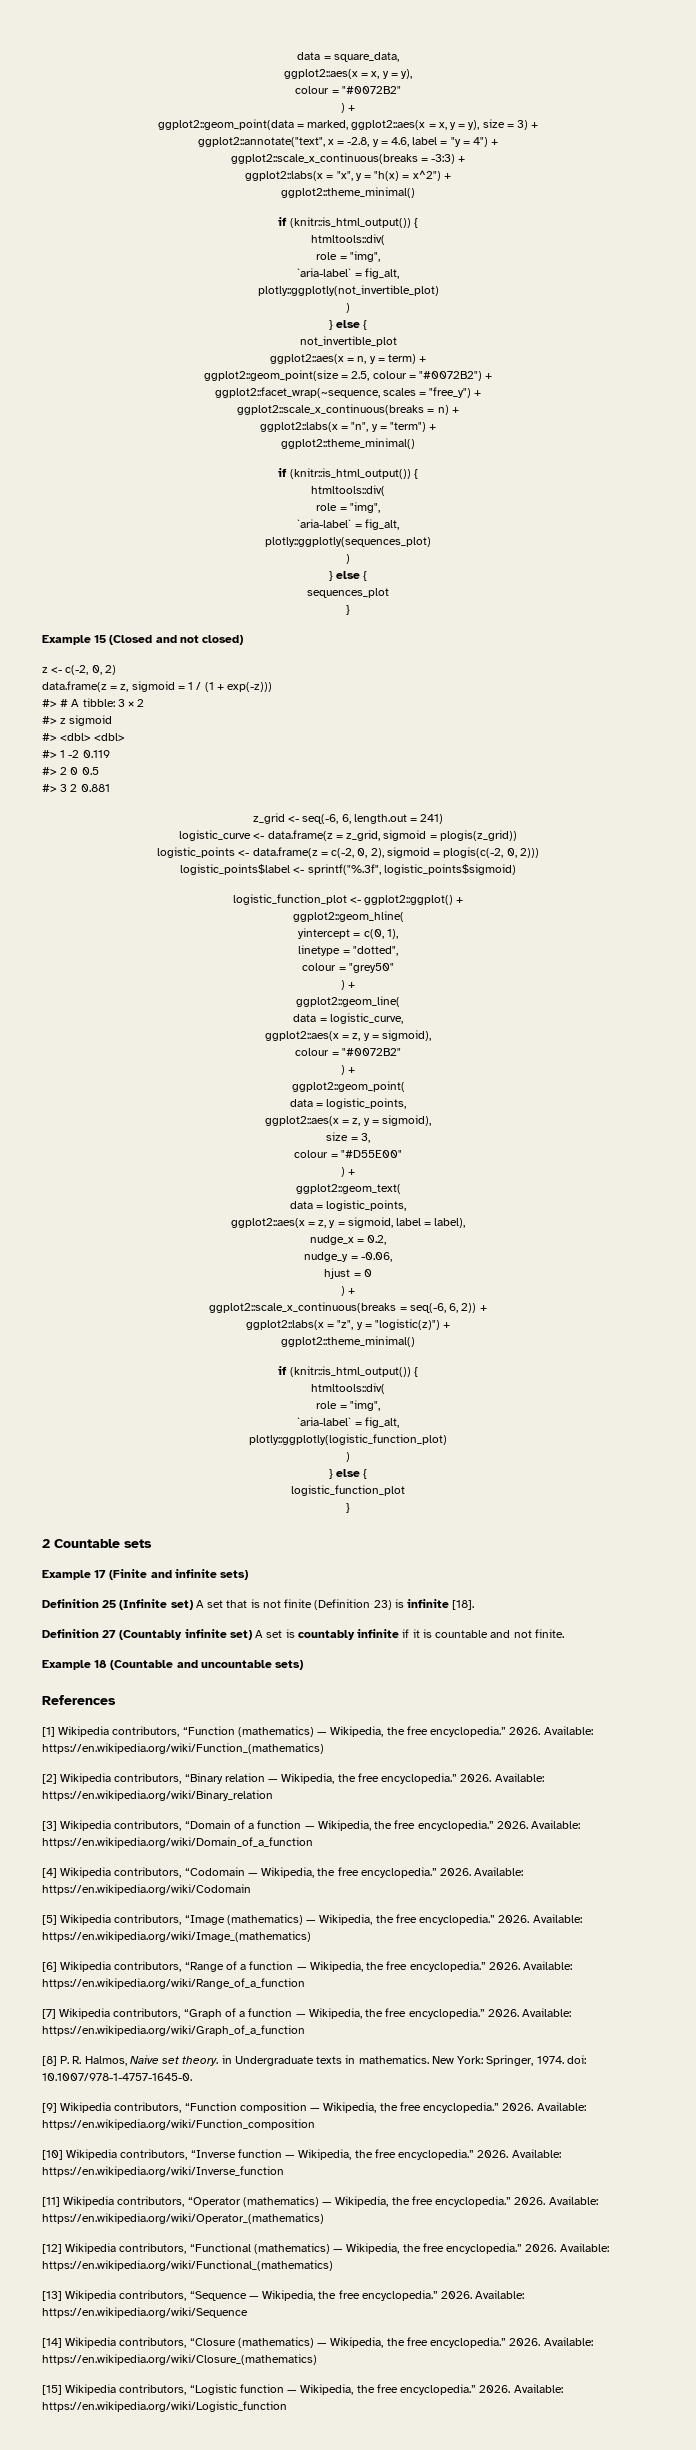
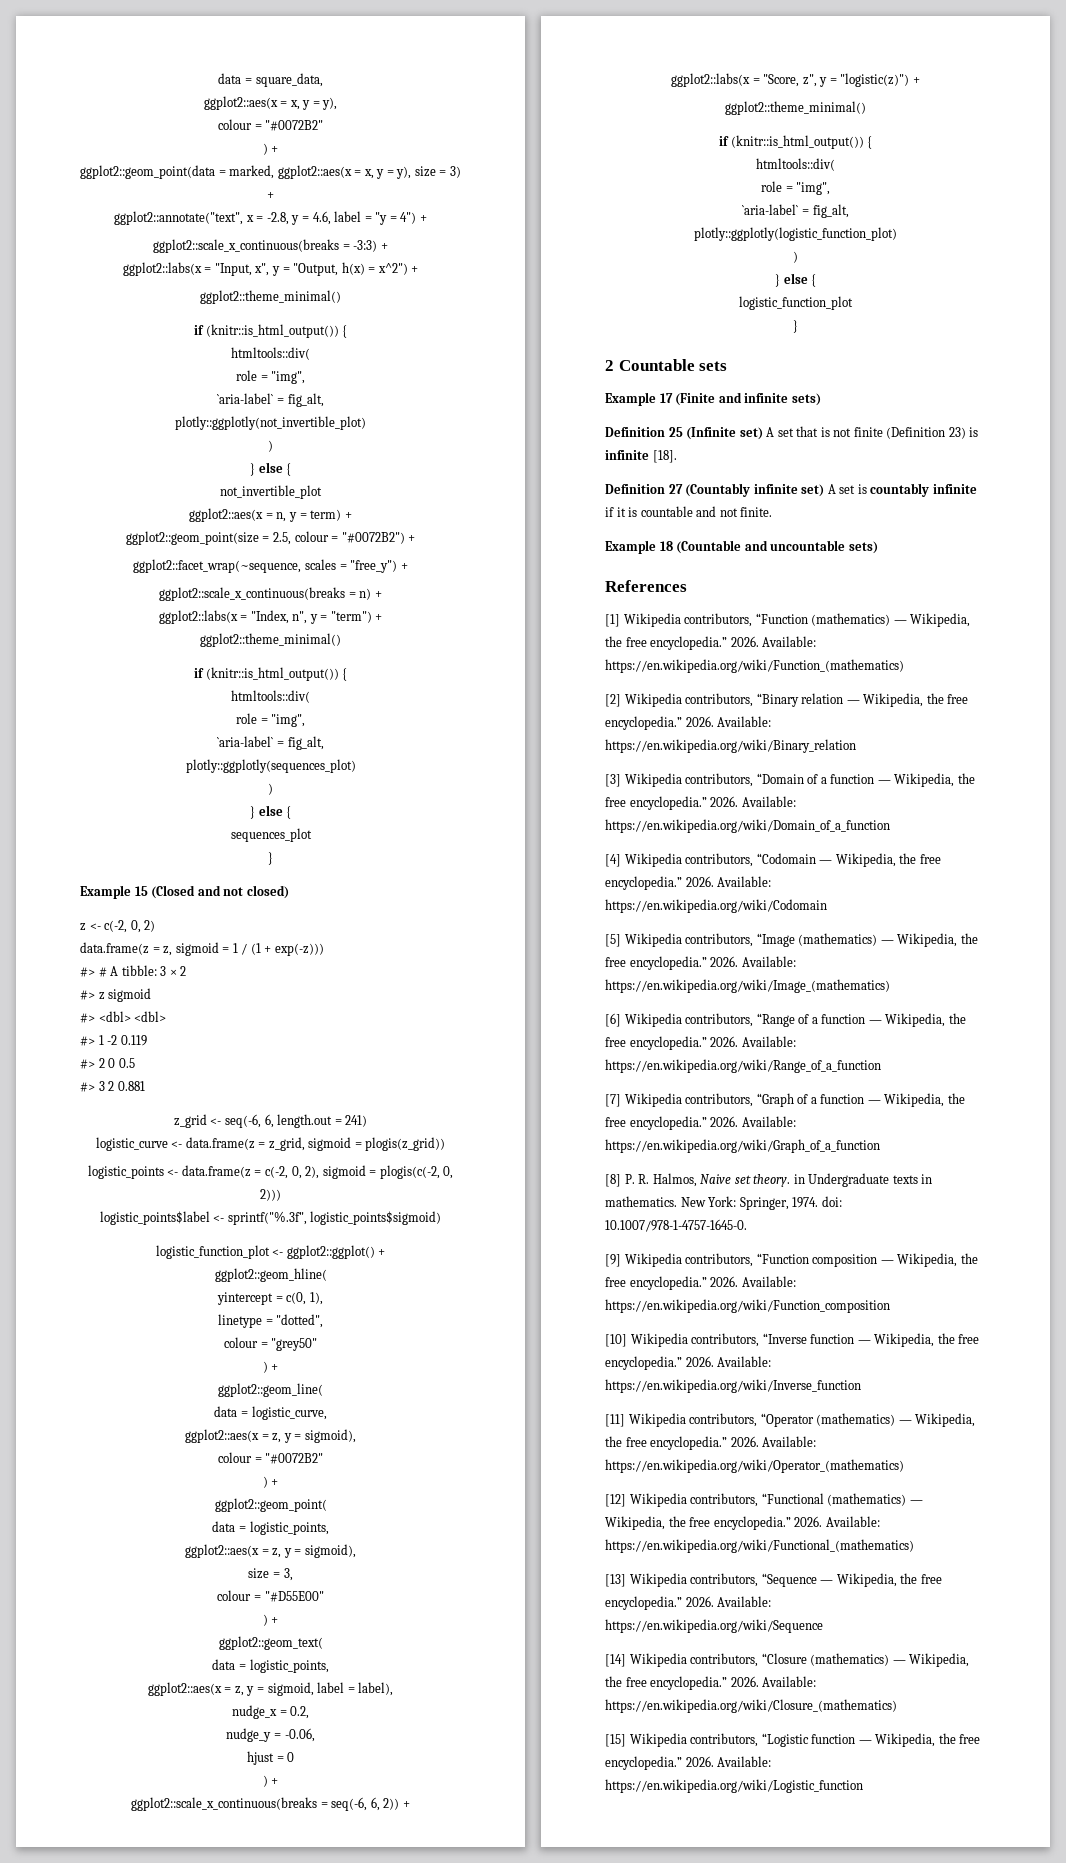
[336,171,400,181] "x", y = "h(x) -> [214,262,365,276] "Input, x", y = "Output, h(x)
[351,422,369,432] "n", -> [250,610,308,624] "Index, n",
[337,1320,354,1330] "z", -> [763,74,817,87] "Score, z",

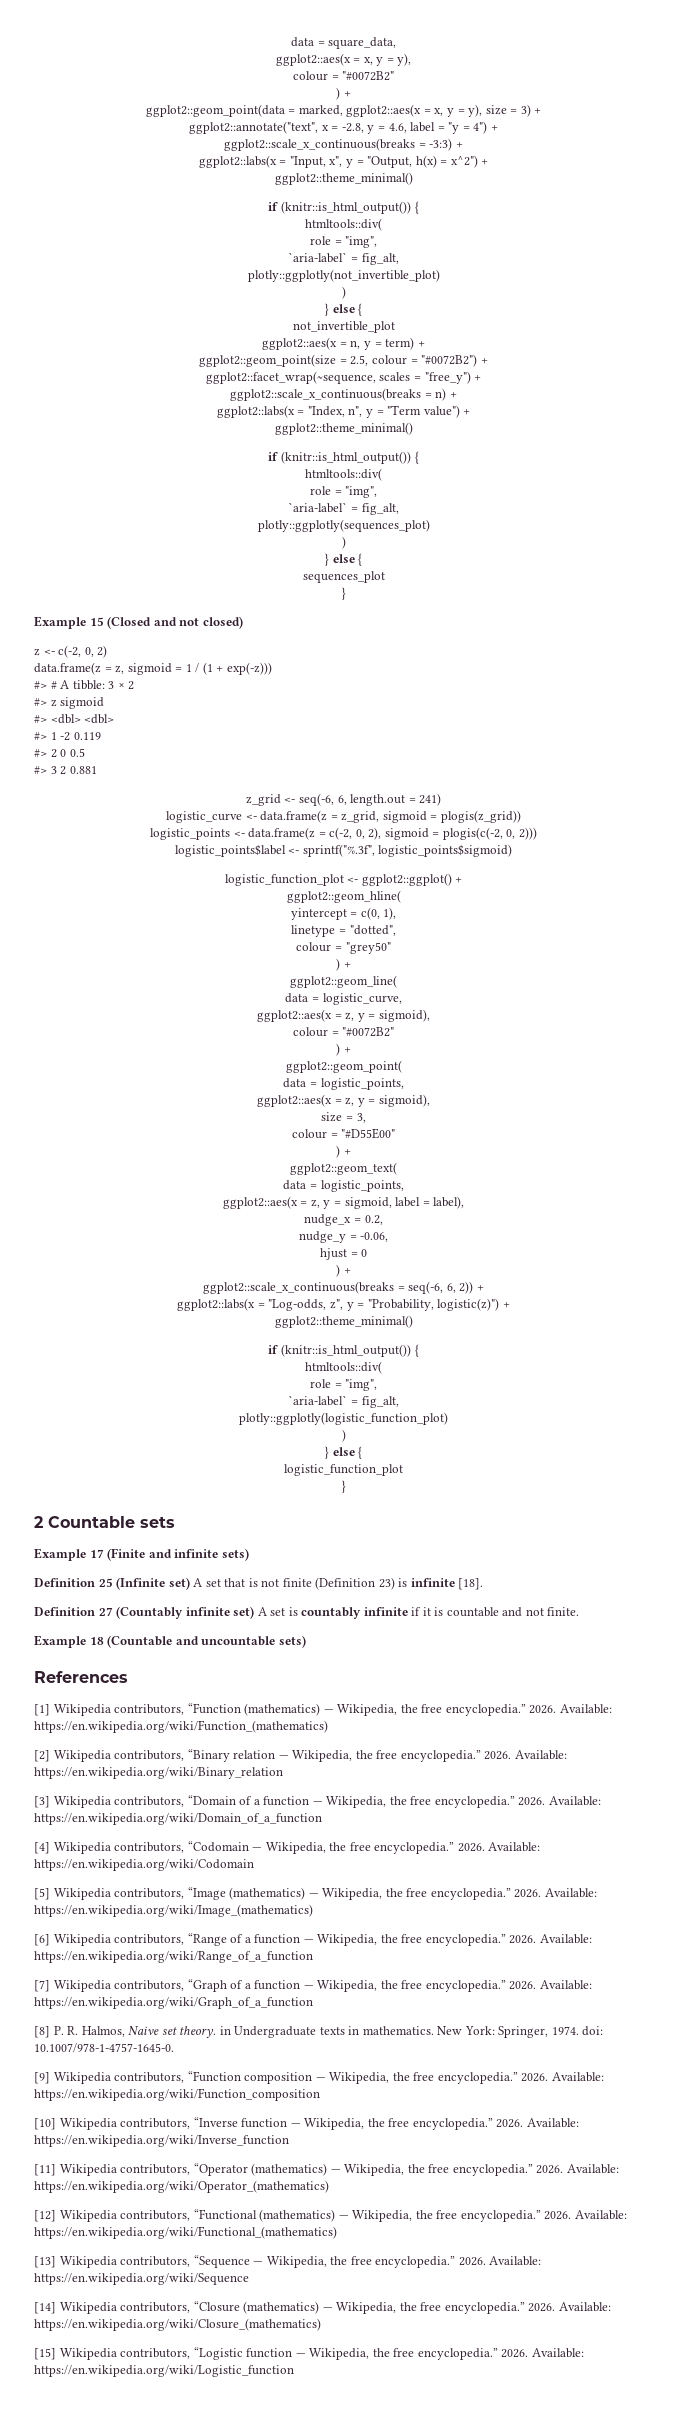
[330,611,372,623] "term") -> [387,405,460,418] "Term value")
[763,74,800,87] "Score, -> [268,1299,327,1311] "Log-odds,
[840,73,910,87] "logistic(z)") -> [367,1298,500,1311] "Probability, logistic(z)")

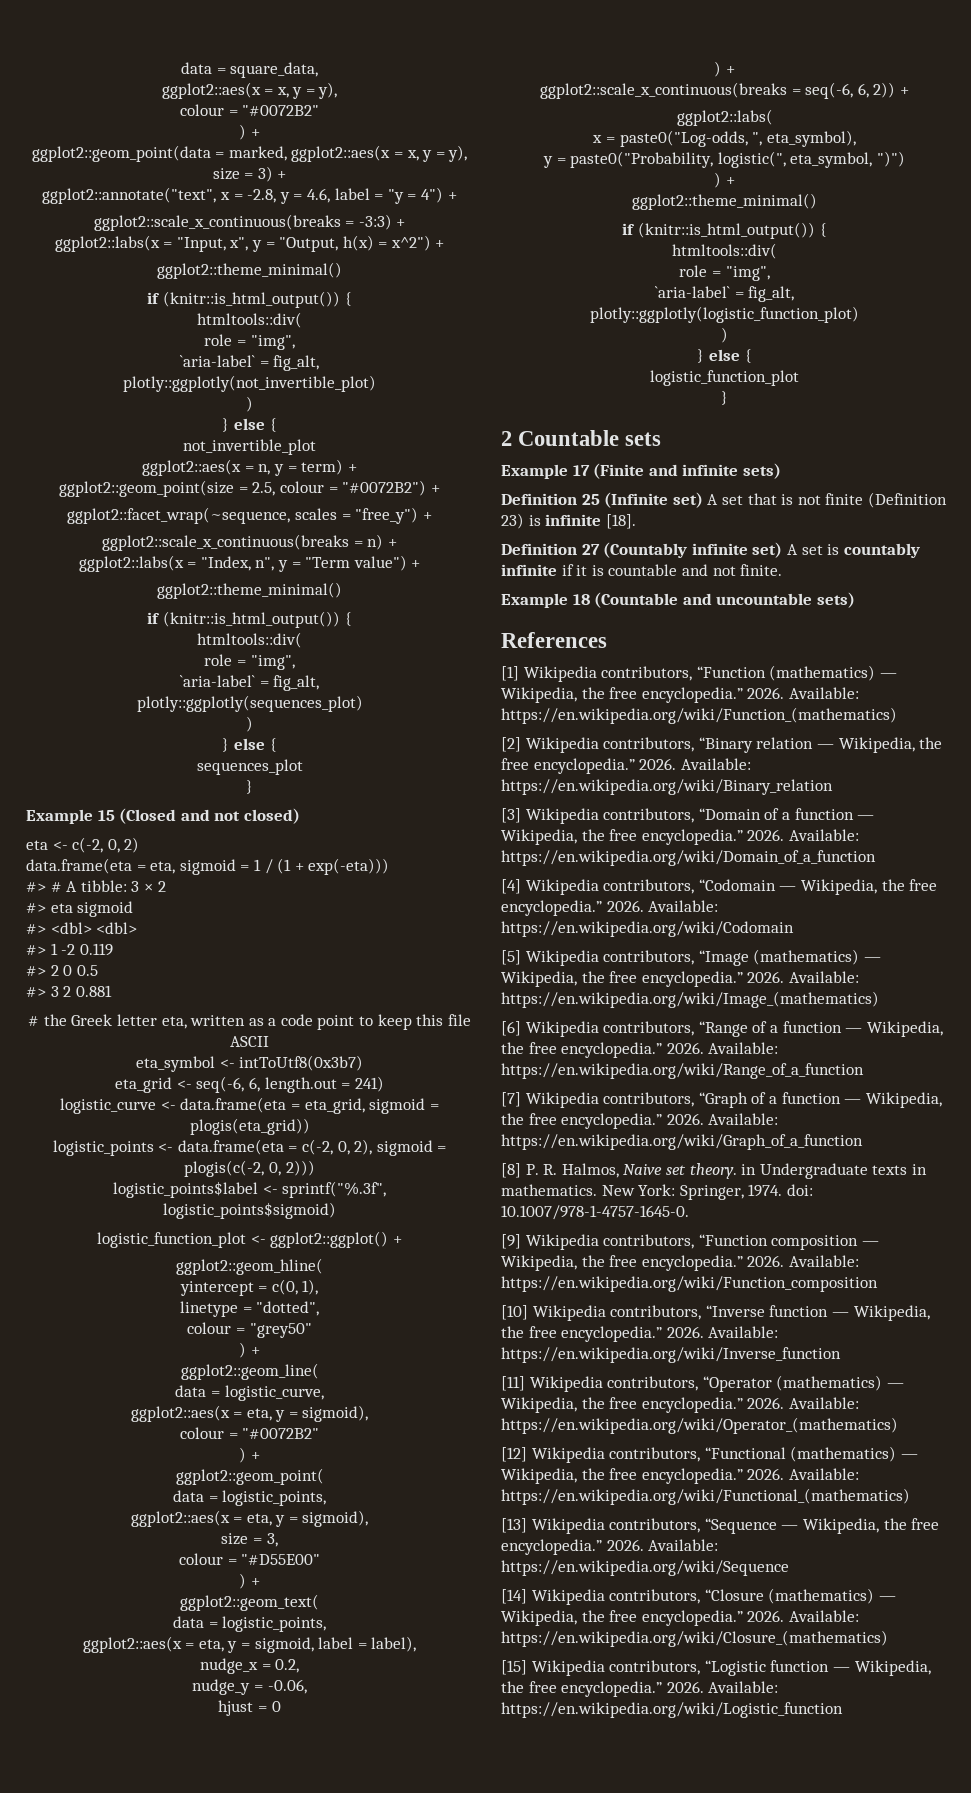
[34,648,40,656] z -> [26,840,48,850] eta
[34,662,125,675] data.frame(z = z, -> [26,858,176,874] data.frame(eta = eta,
[226,662,272,675] exp(-z))) -> [308,858,390,875] exp(-eta)))
[50,699,57,707] z -> [50,903,73,913] eta
[245,794,281,806] z_grid -> [28,1014,471,1030] [230,1036,269,1047] [135,1055,364,1072] [115,1077,173,1093] # the Greek letter eta, written as a code point to keep this file ASCII // eta_symbol <- intToUtf8(0x3b7) // eta_grid
[260,810,521,823] data.frame(z = z_grid, sigmoid = plogis(z_grid)) -> [180,1097,439,1114] [189,1118,310,1135] data.frame(eta = eta_grid, sigmoid = plogis(eta_grid))
[248,827,316,840] data.frame(z -> [177,1139,284,1155] data.frame(eta
[345,1012,355,1021] z, -> [246,1408,272,1421] eta,
[345,1097,355,1106] z, -> [246,1513,272,1526] eta,
[310,1199,320,1208] z, -> [198,1639,224,1652] eta,
[177,1298,500,1311] ggplot2::labs(x = "Log-odds, z", y = "Probability, logistic(z)") -> [676,109,773,126] [592,130,856,147] [543,151,905,168] [714,172,722,188] ggplot2::labs( // x = paste0("Log-odds, ", eta_symbol), // y = paste0("Probability, logistic(", eta_symbol, ")") // )

